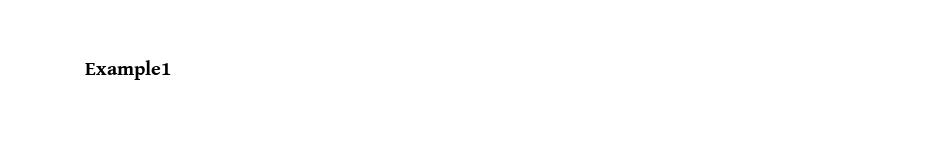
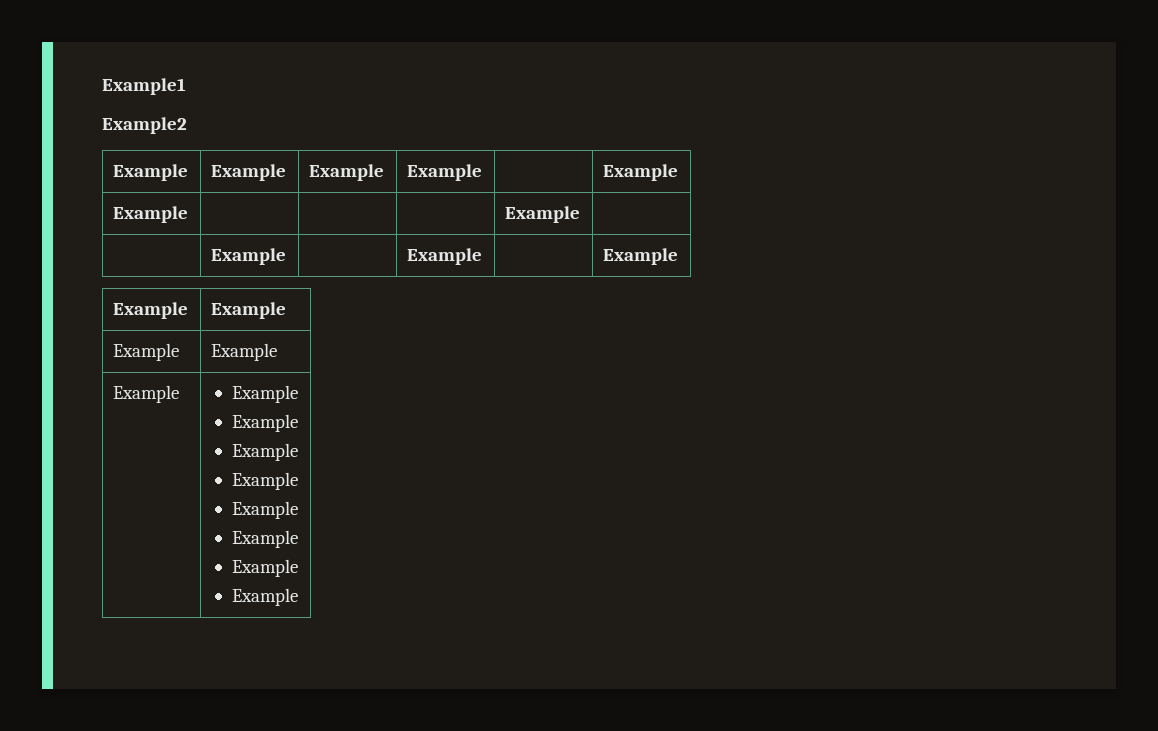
(171, 70) none -> [102,117,187,134] [113,164,189,181] [211,164,287,181] [309,164,385,181] [407,164,483,181] [603,164,679,181] [113,206,189,223] [505,206,581,223] [211,248,287,265] [407,248,483,265] [603,248,679,265] [113,302,189,319] [211,302,287,319] [113,343,180,361] [211,343,278,361] [113,385,180,403] [231,385,298,403] [231,414,298,432] [231,443,298,461] [231,472,298,490] [231,501,298,519] [231,530,298,548] [231,559,298,577] [231,588,298,606] // Example2 // Example | Example | Example | Example | | Example // Example | | | | Example | // | Example | | Example | | Example // Example | Example // Example | Example // Example | Example // Example // Example // Example // Example // Example // Example // Example

